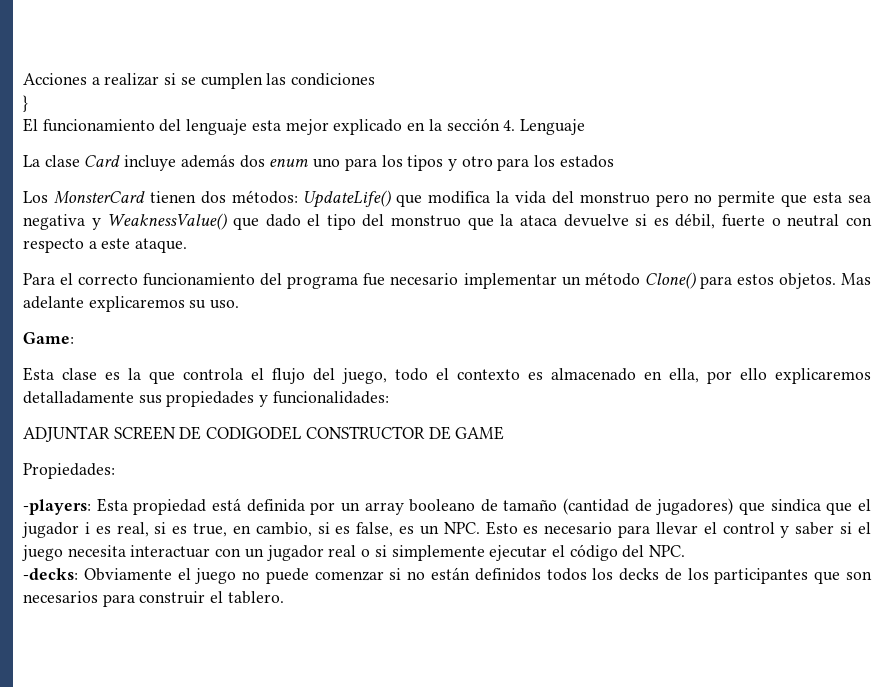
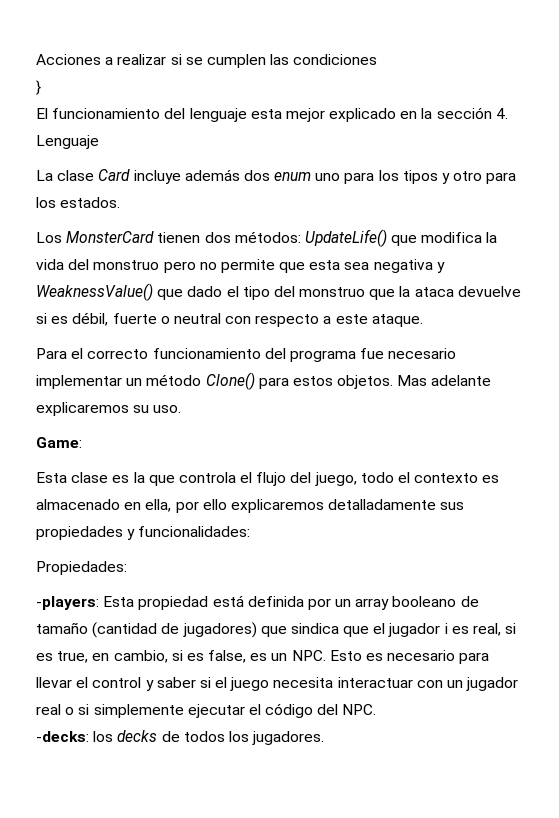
[559,155,614,168] estados -> [60,197,121,208] estados.
[23,426,505,442] // ADJUNTAR SCREEN DE CODIGODEL CONSTRUCTOR DE GAME -> (251, 531) none
[83,567,873,584] [23,591,284,607] Obviamente el juego no puede comenzar si no están definidos todos los decks de los participantes que son necesarios para construir el tablero. -> [93,730,325,745] los decks de todos los jugadores.

